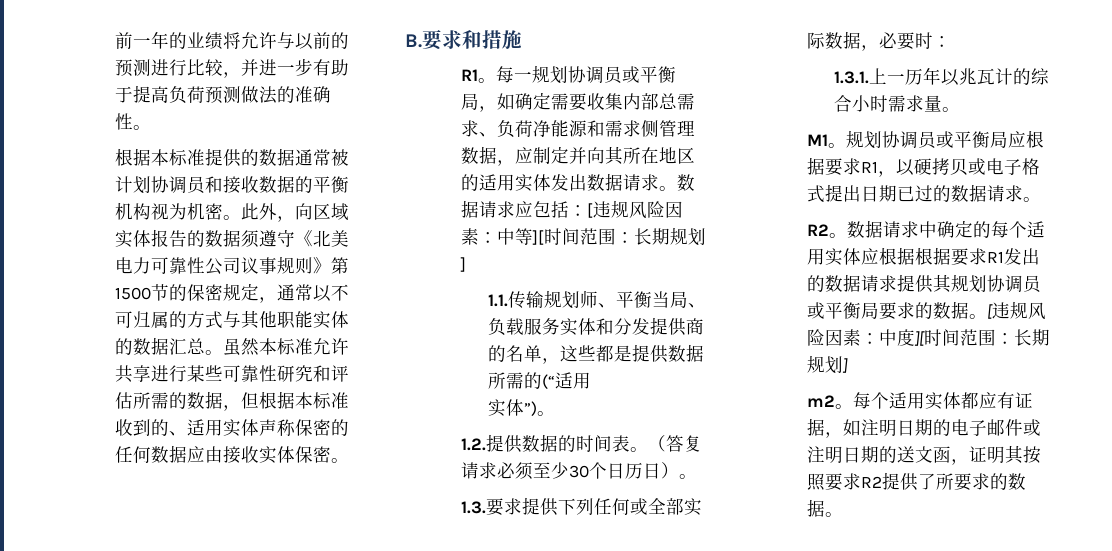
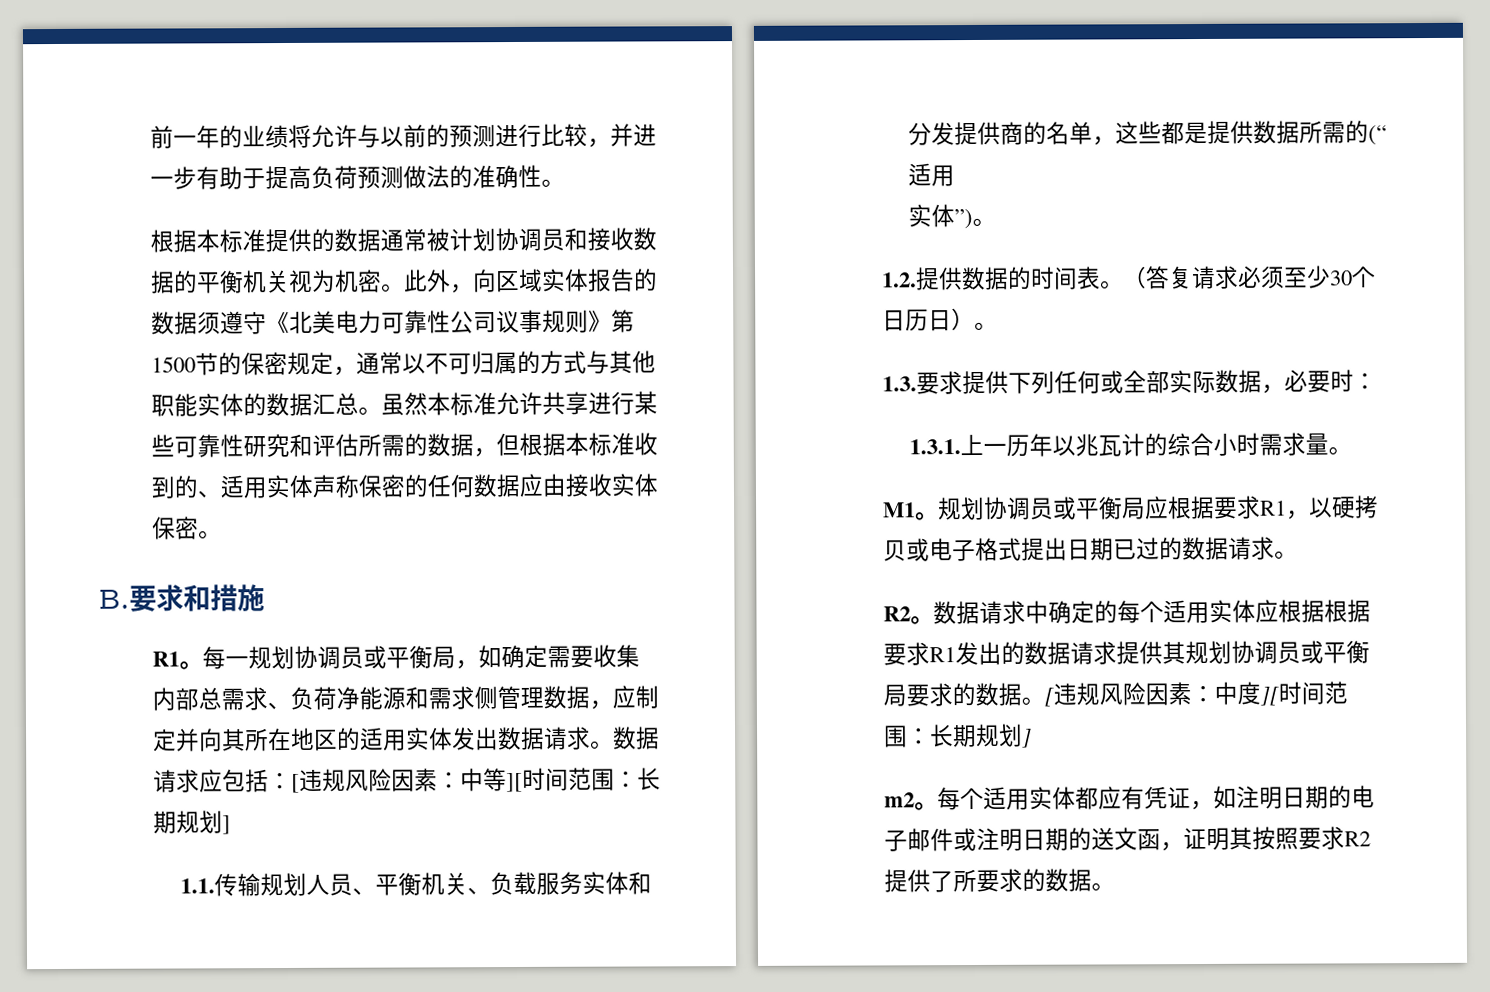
[132,203,151,220] 构 -> [266,269,291,294] 关
[580,290,689,308] 师、平衡当局 -> [306,872,469,896] 人员、平衡机关
[1014,392,1033,408] [806,418,825,436] 证据 -> [1144,786,1192,810] 凭证

